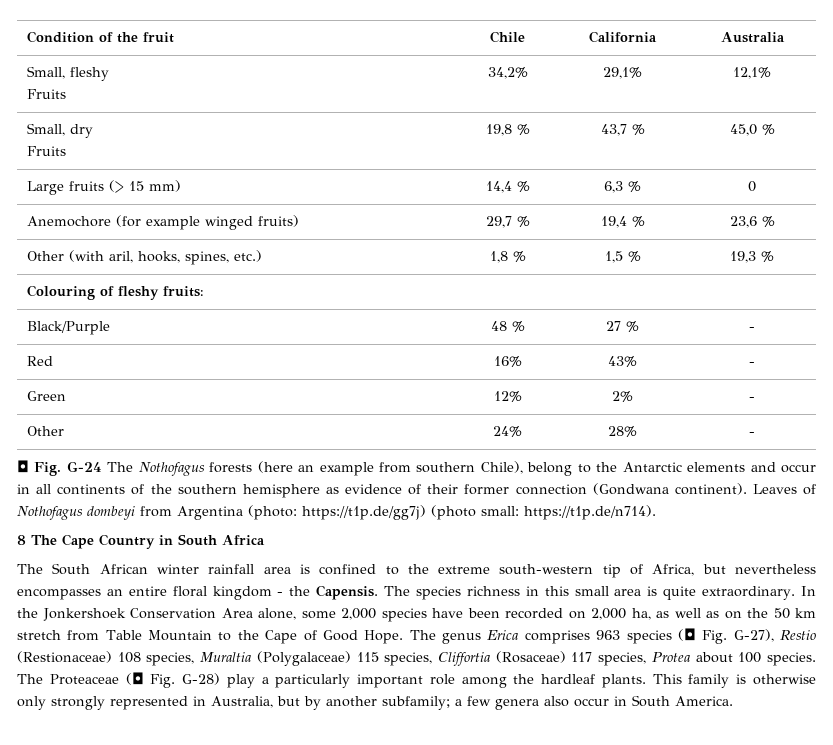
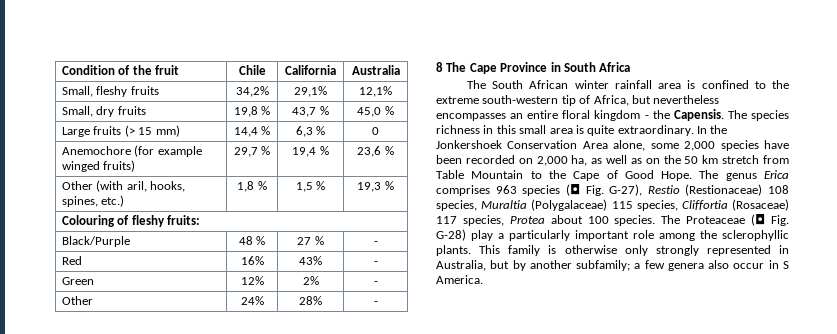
[26,89,66,99] // Fruits -> [130,86,159,95] fruits
[26,146,66,156] // Fruits -> [117,106,146,115] fruits
[17,460,817,476] [17,483,816,498] [17,505,656,520] // ◘ Fig. G-24 The Nothofagus forests (here an example from southern Chile), belong to the Antarctic elements and occur in all continents of the southern hemisphere as evidence of their former connection (Gondwana continent). Leaves of Nothofagus dombeyi from Argentina (photo: https://t1p.de/gg7j) (photo small: https://t1p.de/n714). -> (378, 303) none
[99,534,155,549] Country -> [500,62,548,72] Province
[541,674,596,684] hardleaf -> [722,230,789,241] sclerophyllic
[632,695,670,707] South -> [783,261,789,269] S

